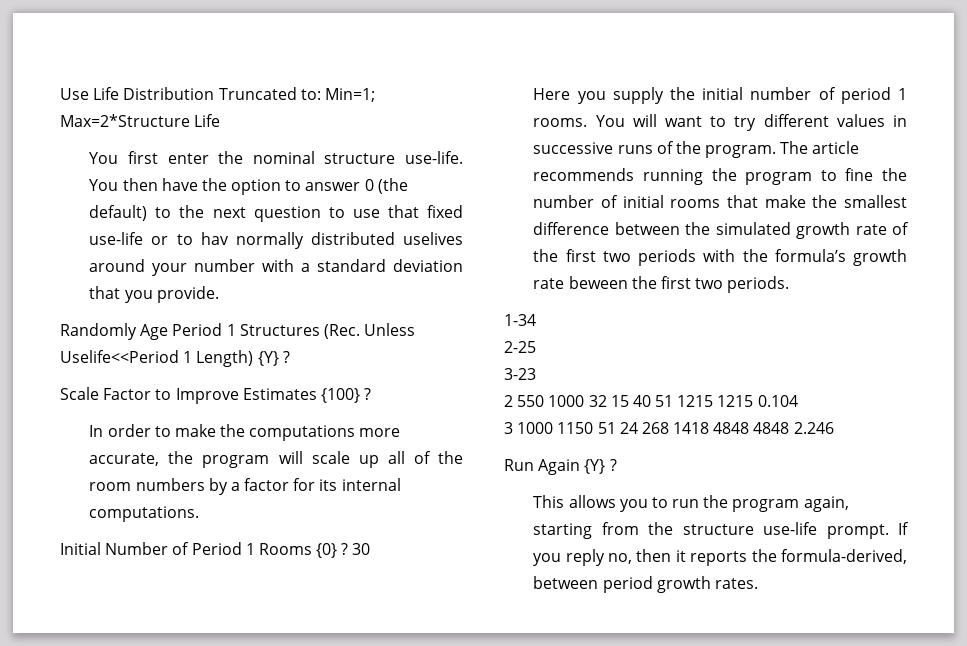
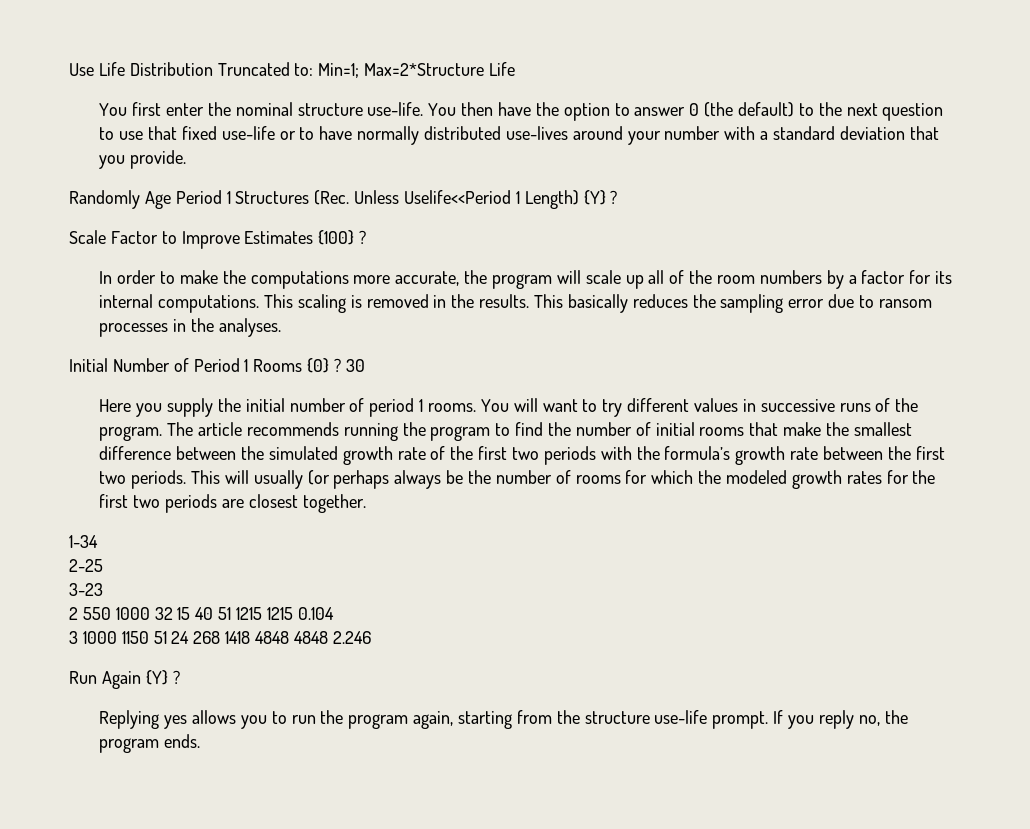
[200,232,229,245] hav -> [319,126,353,140] have
[402,232,463,245] uselives -> [505,126,568,140] use-lives
(200, 514) none -> [263,294,932,313] [99,318,281,337] This scaling is removed in the results. This basically reduces the sampling error due to ransom processes in the analyses.
[845,168,874,181] fine -> [515,422,544,436] find
[568,276,628,289] beween -> [822,446,883,460] between
(790, 284) none -> [190,470,936,489] [99,494,366,513] This will usually (or perhaps always be the number of rooms for which the modeled growth rates for the first two periods are closest together.
[533,495,565,508] This -> [99,710,188,729] Replying yes
[636,549,907,566] [533,576,758,593] then it reports the formula-derived, between period growth rates. -> [884,710,908,724] [99,734,201,753] the program ends.

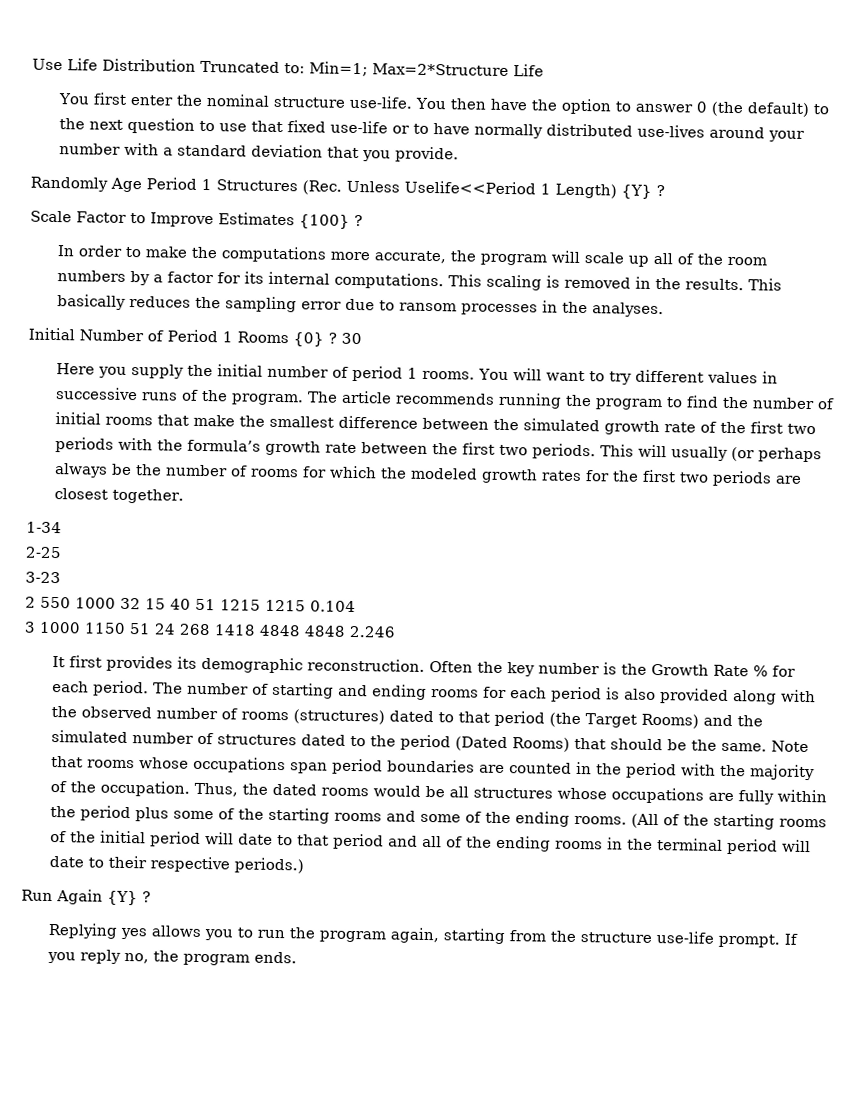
(371, 637) none -> [51,655,796,677] [51,680,816,705] [50,705,763,729] [50,729,809,753] [50,755,815,781] [49,780,827,805] [49,805,827,830] [49,830,811,855] [48,855,304,874] // It first provides its demographic reconstruction. Often the key number is the Growth Rate % for each period. The number of starting and ending rooms for each period is also provided along with the observed number of rooms (structures) dated to that period (the Target Rooms) and the simulated number of structures dated to the period (Dated Rooms) that should be the same. Note that rooms whose occupations span period boundaries are counted in the period with the majority of the occupation. Thus, the dated rooms would be all structures whose occupations are fully within the period plus some of the starting rooms and some of the ending rooms. (All of the starting rooms of the initial period will date to that period and all of the ending rooms in the terminal period will date to their respective periods.)

